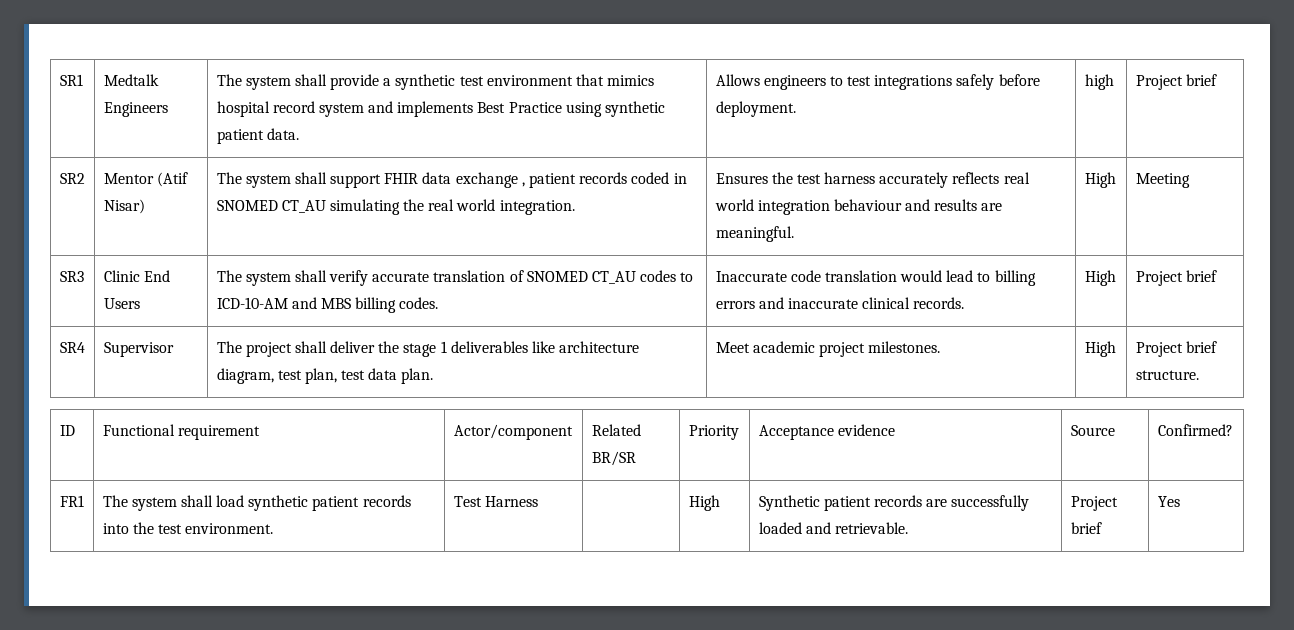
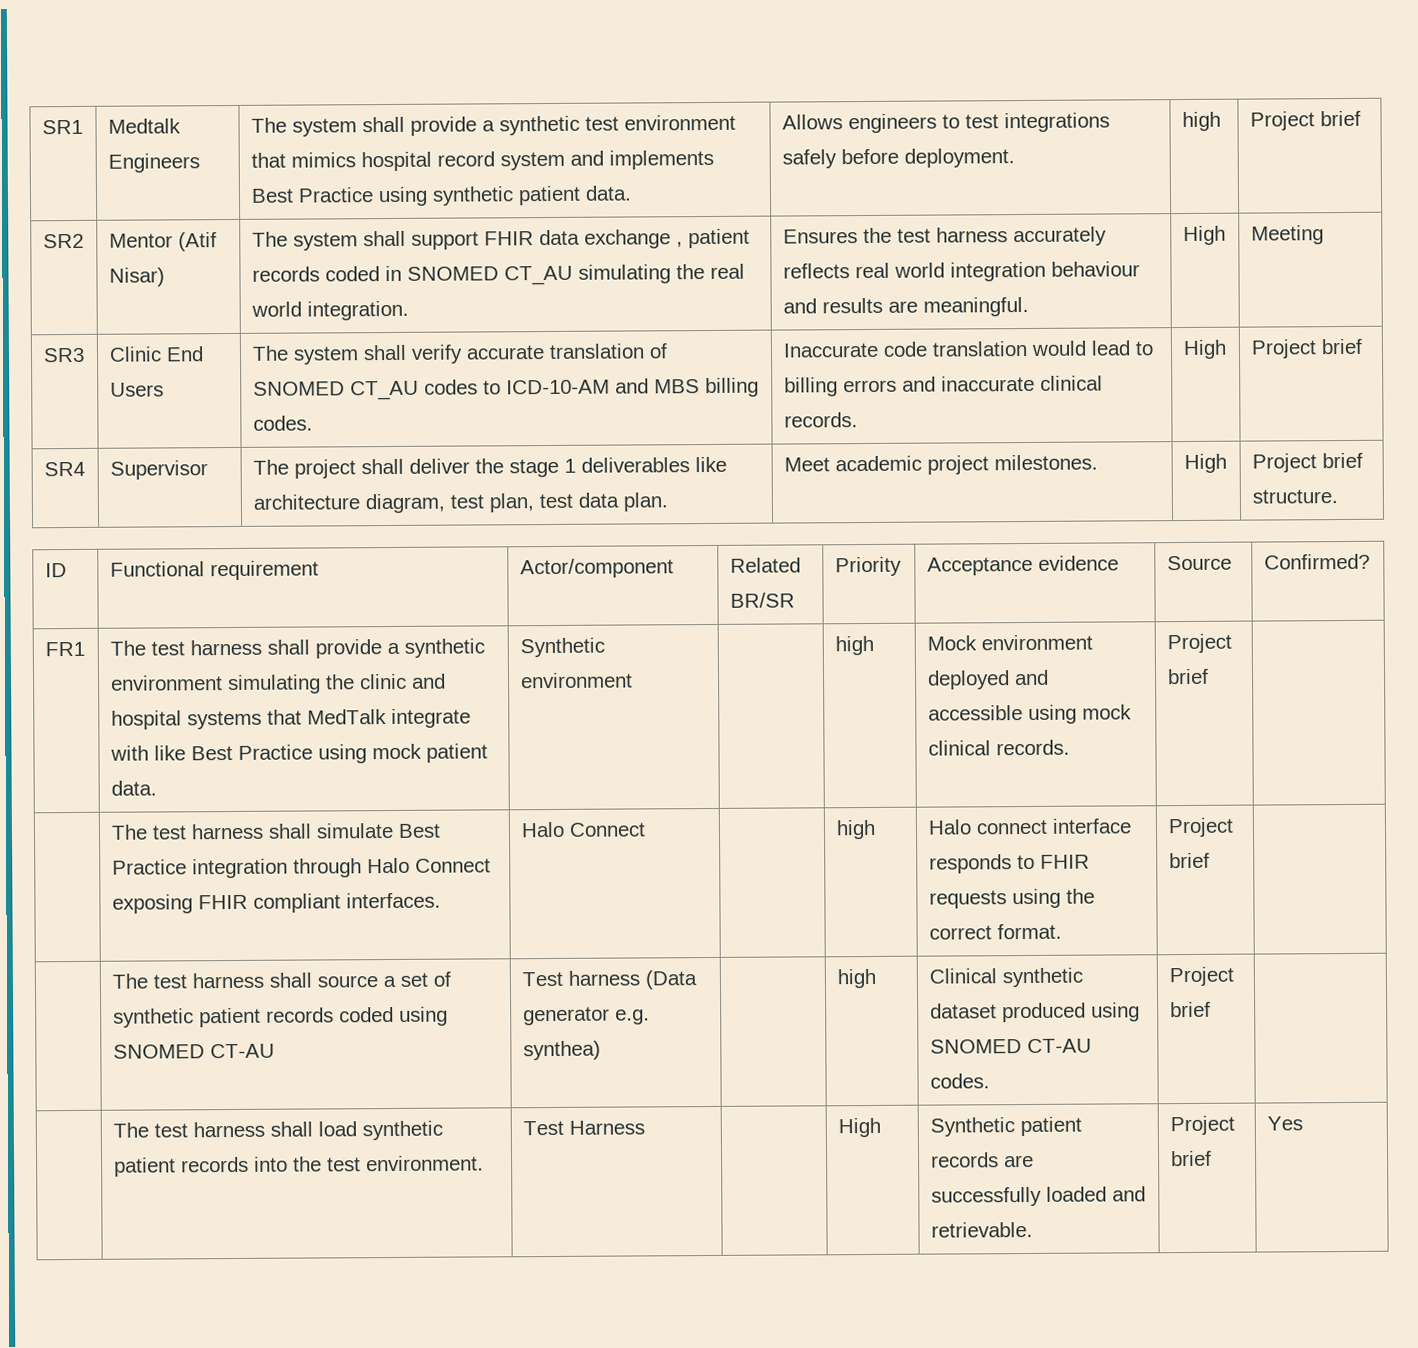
[131,497,177,511] system -> [150,638,485,659] [109,673,446,695] [110,708,471,730] [109,743,488,764] [110,780,157,796] [519,637,605,658] [519,672,633,689] [834,635,874,656] [926,634,1093,651] [926,669,1049,690] [927,704,1132,725] [927,739,1070,756] [1166,633,1232,654] [1166,668,1209,685] [110,822,441,840] [111,857,491,879] [111,892,441,914] [520,821,646,838] [835,819,876,840] [927,818,1132,835] [928,854,1090,874] [928,888,1095,909] [928,923,1062,940] [1167,817,1234,838] [1168,852,1210,869] [111,971,451,989] [112,1006,448,1028] [112,1043,275,1059] [521,970,697,990] [522,1006,650,1026] [522,1040,601,1061] [836,968,876,989] [928,967,1083,988] [929,1002,1140,1023] [929,1038,1092,1054] [929,1073,990,1089] [1168,966,1234,987] [1169,1001,1211,1018] [112,1121,265,1138] test harness shall provide a synthetic environment simulating the clinic and hospital systems that MedTalk integrate with like Best Practice using mock patient data. | Synthetic environment | | high | Mock environment deployed and accessible using mock clinical records. | Project brief | // | The test harness shall simulate Best Practice integration through Halo Connect exposing FHIR compliant interfaces. | Halo Connect | | high | Halo connect interface responds to FHIR requests using the correct format. | Project brief | // | The test harness shall source a set of synthetic patient records coded using SNOMED CT-AU | Test harness (Data generator e.g. synthea) | | high | Clinical synthetic dataset produced using SNOMED CT-AU codes. | Project brief | // | The test harness

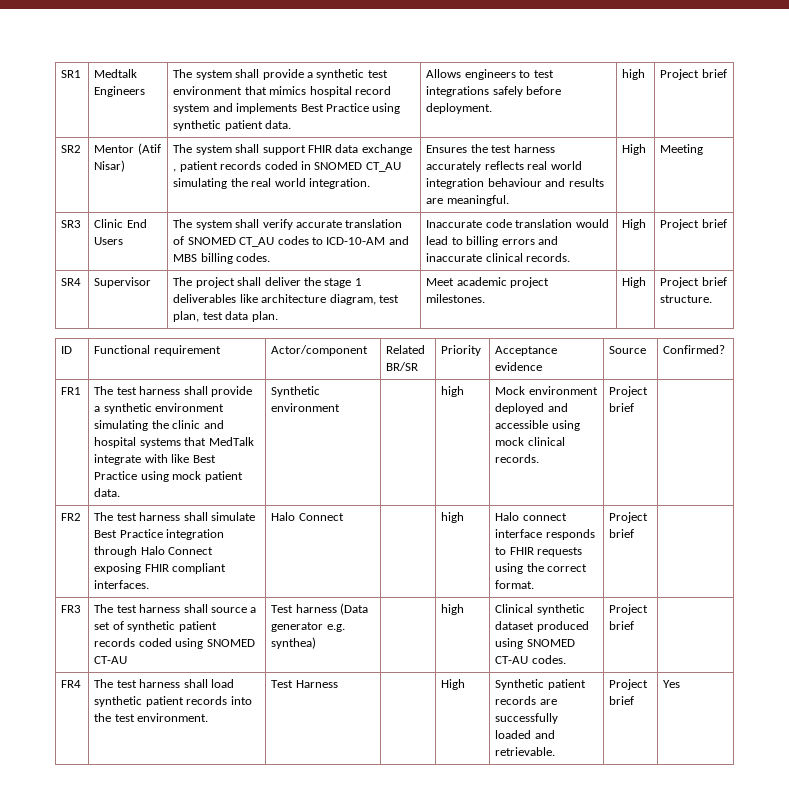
(1209, 676) none -> [61,513,82,521] FR2
(1210, 860) none -> [61,605,82,613] FR3
(1211, 1009) none -> [61,680,82,688] FR4

